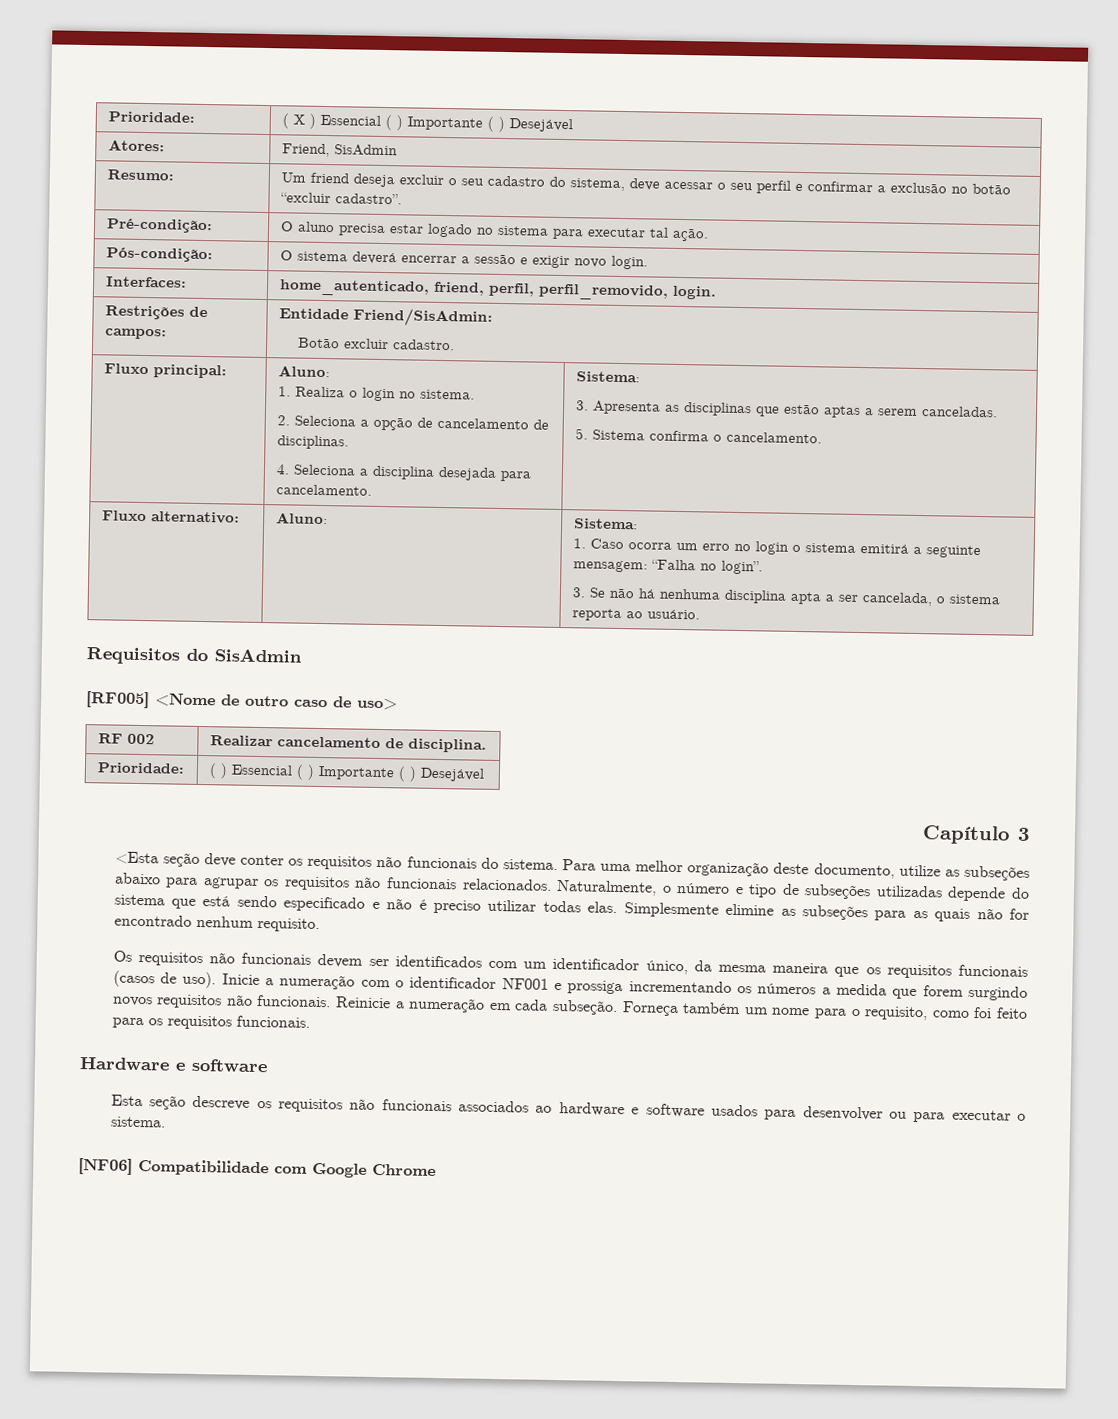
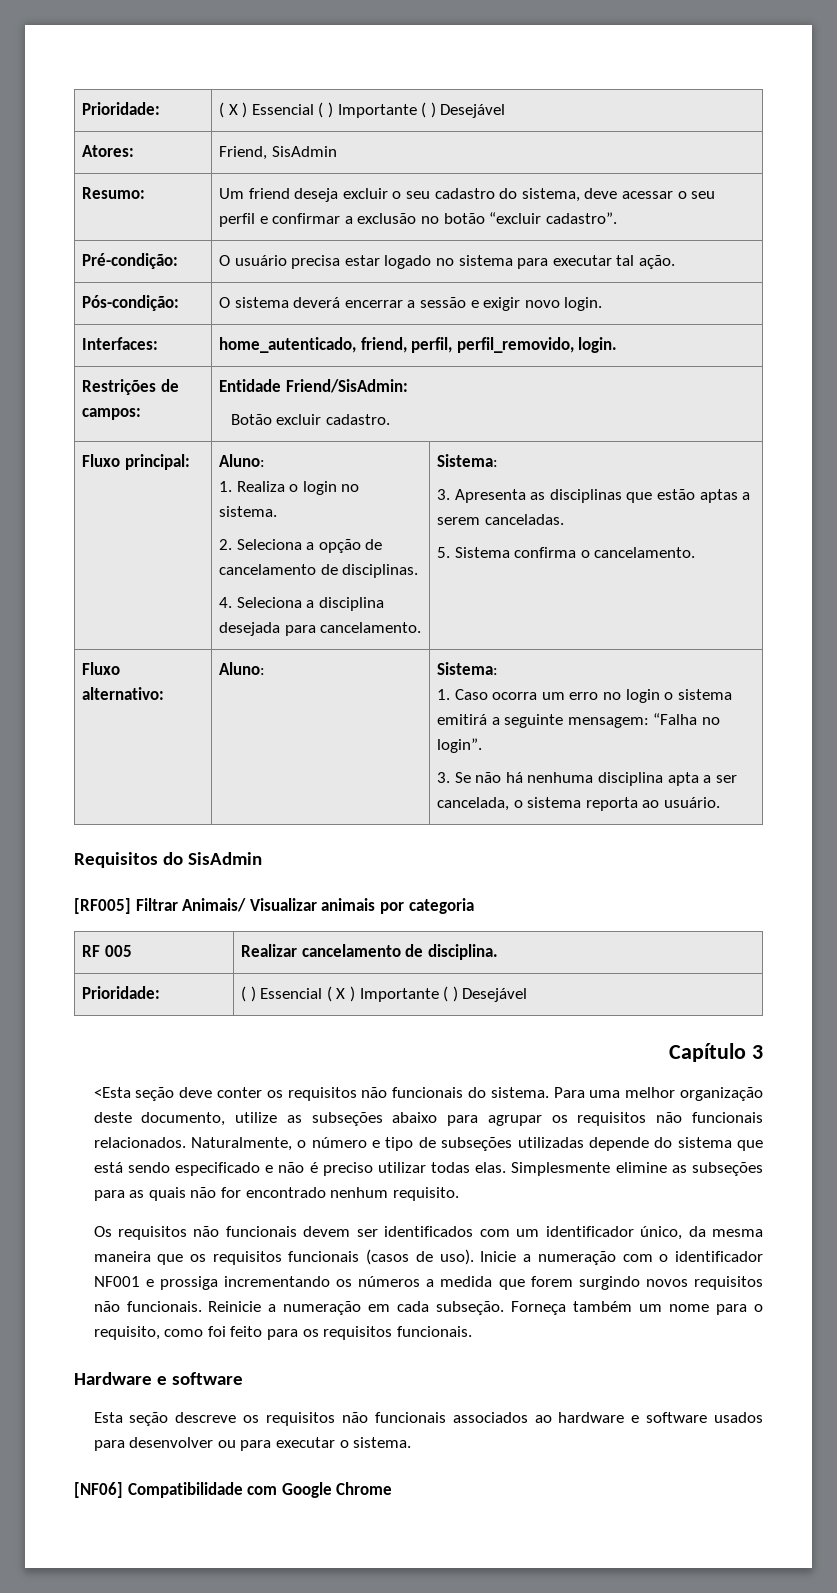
[296,221,335,233] aluno -> [234,255,287,266] usuário
[154,693,398,711] <Nome de outro caso de uso> -> [135,898,474,914] Filtrar Animais/ Visualizar animais por categoria
[126,733,155,745] 002 -> [104,945,132,957] 005
(304, 772) none -> [336,988,346,999] X

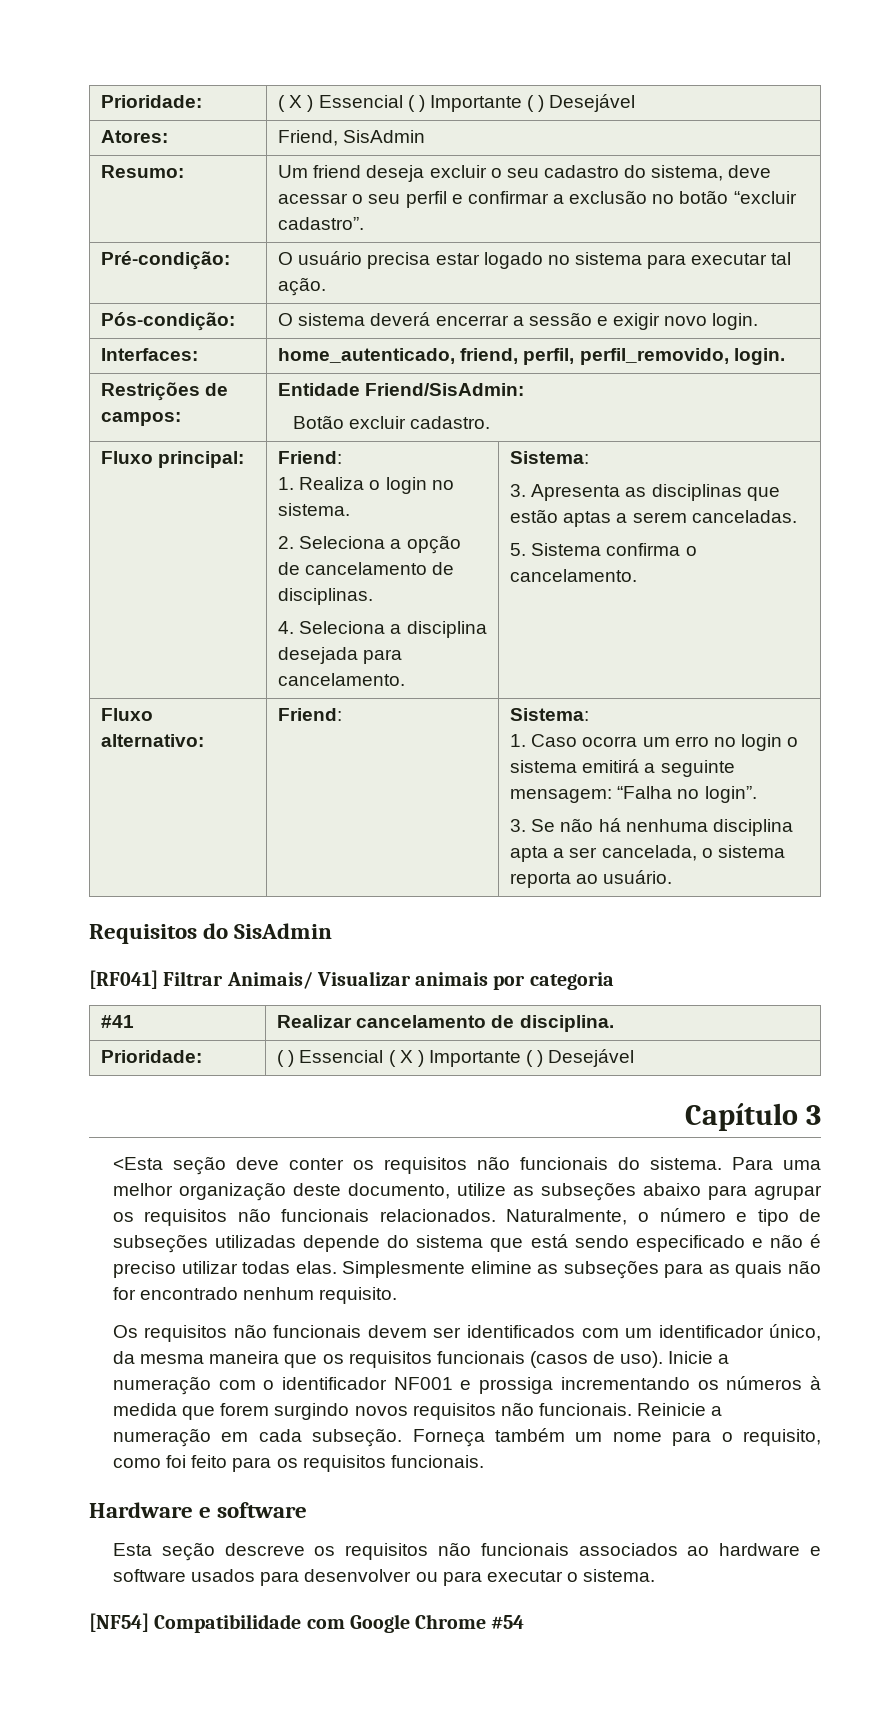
[219,454,266,467] Aluno: -> [278,451,343,464] Friend:
[219,662,266,675] Aluno: -> [278,708,343,721] Friend:
[74,898,131,914] [RF005] -> [89,970,158,989] [RF041]
[82,945,132,957] RF 005 -> [101,1015,135,1028] #41
[426,1279,435,1287] a -> [810,1376,822,1390] à
[74,1482,123,1498] [NF06] -> [89,1613,149,1632] [NF54]
(393, 1488) none -> [491,1615,525,1629] #54

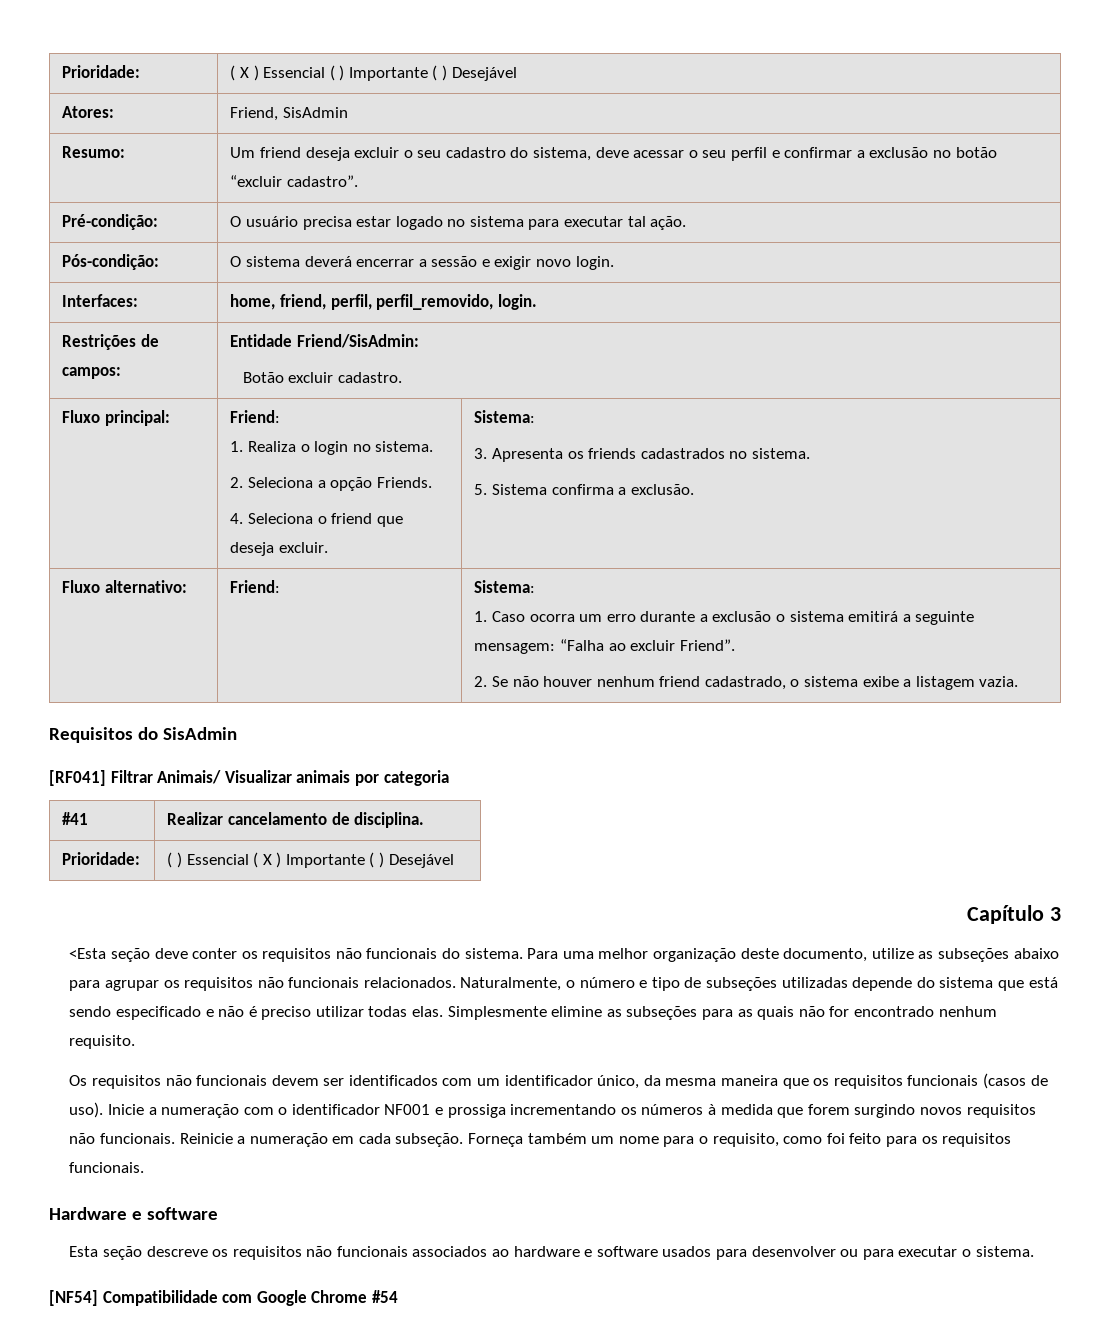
[278,348,456,364] home_autenticado, -> [230,294,276,310] home,
[278,562,455,575] [278,588,374,605] [278,621,487,638] [278,647,403,664] [278,673,406,686] [510,451,590,464] [510,484,780,501] [510,509,797,527] de cancelamento de disciplinas. // 4. Seleciona a disciplina desejada para cancelamento. | Sistema: // 3. Apresenta as disciplinas que estão aptas a serem canceladas. -> [376,477,432,488] [230,513,403,527] [230,542,328,556] [474,410,536,423] [474,448,810,462] Friends. // 4. Seleciona o friend que deseja excluir. | Sistema: // 3. Apresenta os friends cadastrados no sistema.
[685,546,697,556] [510,569,638,582] o cancelamento. -> [618,484,694,495] a exclusão.
[713,734,782,751] no login -> [640,611,772,622] durante a exclusão
[677,786,757,803] [510,818,793,836] [510,845,785,862] [510,870,673,888] no login”. // 3. Se não há nenhuma disciplina apta a ser cancelada, o sistema reporta ao usuário. -> [608,639,735,651] [474,676,1019,690] ao excluir Friend”. // 2. Se não houver nenhum friend cadastrado, o sistema exibe a listagem vazia.

